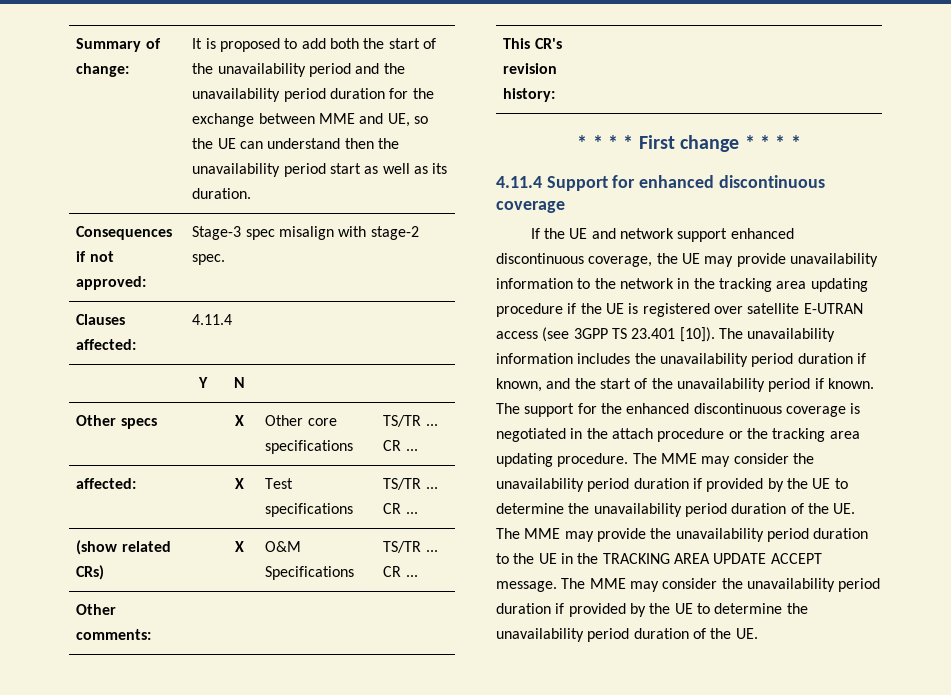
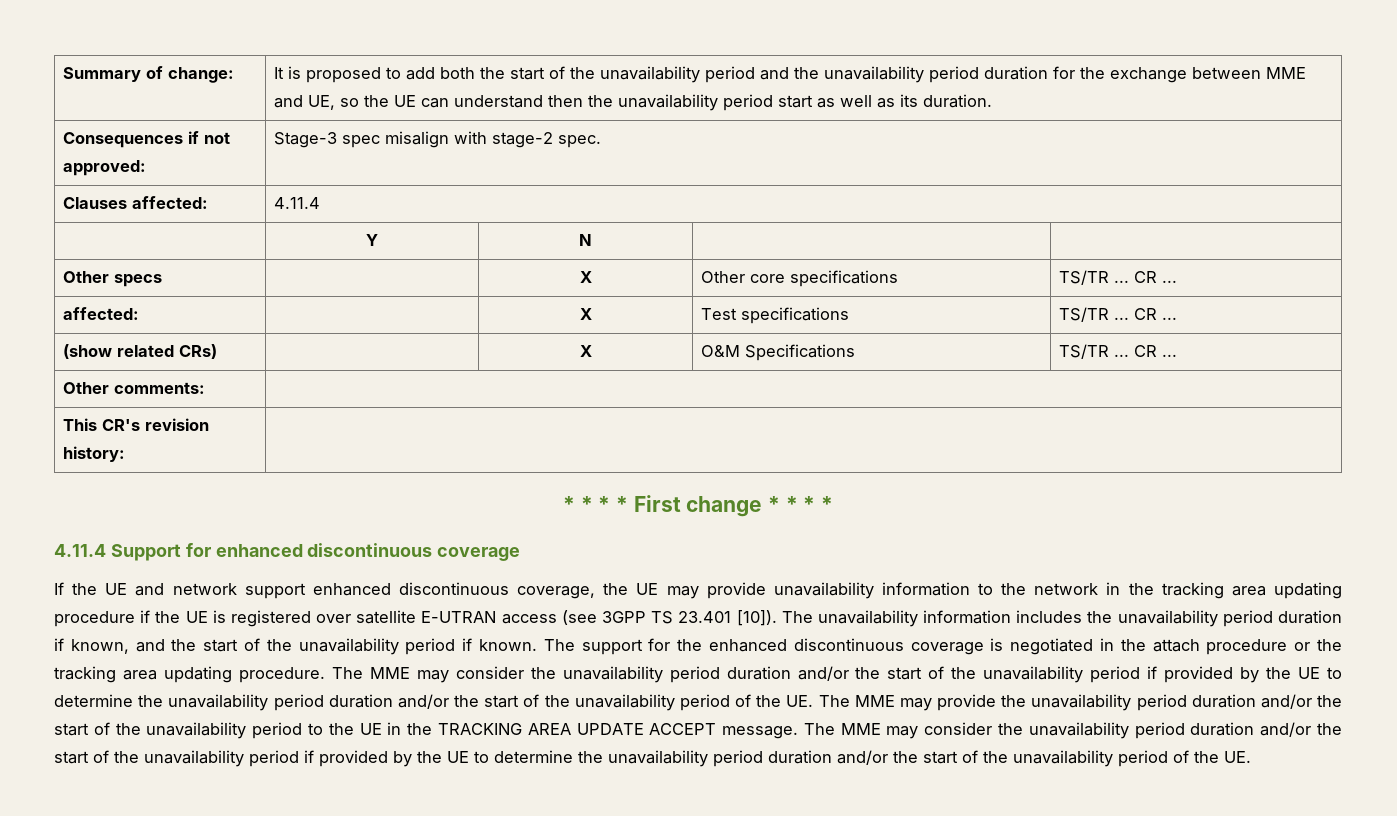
(689, 483) none -> [797,666,1141,683] and/or the start of the unavailability period
(787, 508) none -> [397,694,730,711] and/or the start of the unavailability period
(869, 533) none -> [1260,694,1342,709] [54,722,303,739] and/or the start of the unavailability period
(551, 608) none -> [1260,722,1342,737] [54,750,299,767] and/or the start of the unavailability period
(689, 633) none -> [837,750,1168,767] and/or the start of the unavailability period

